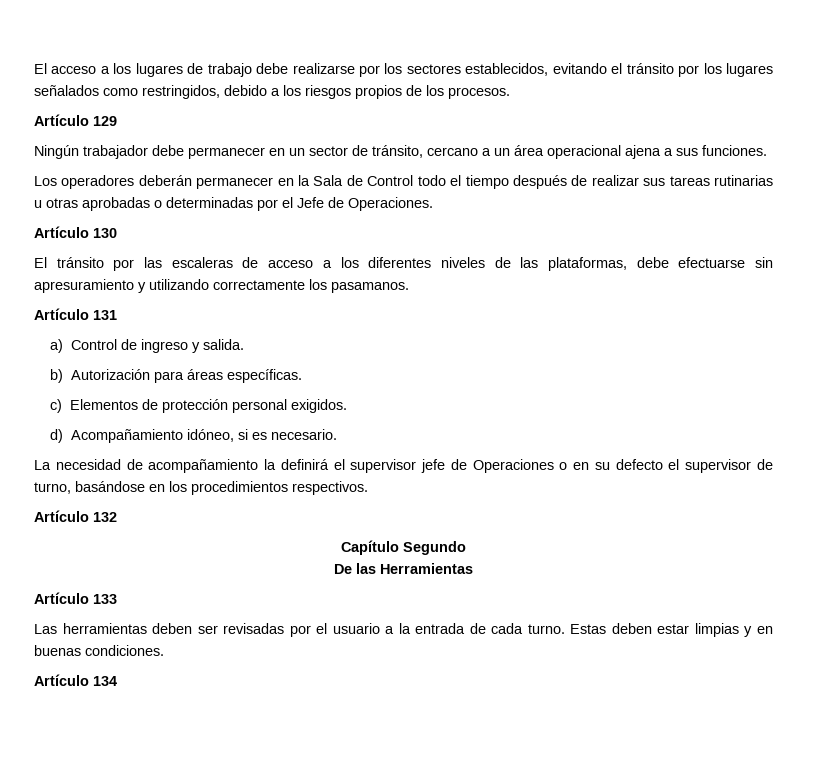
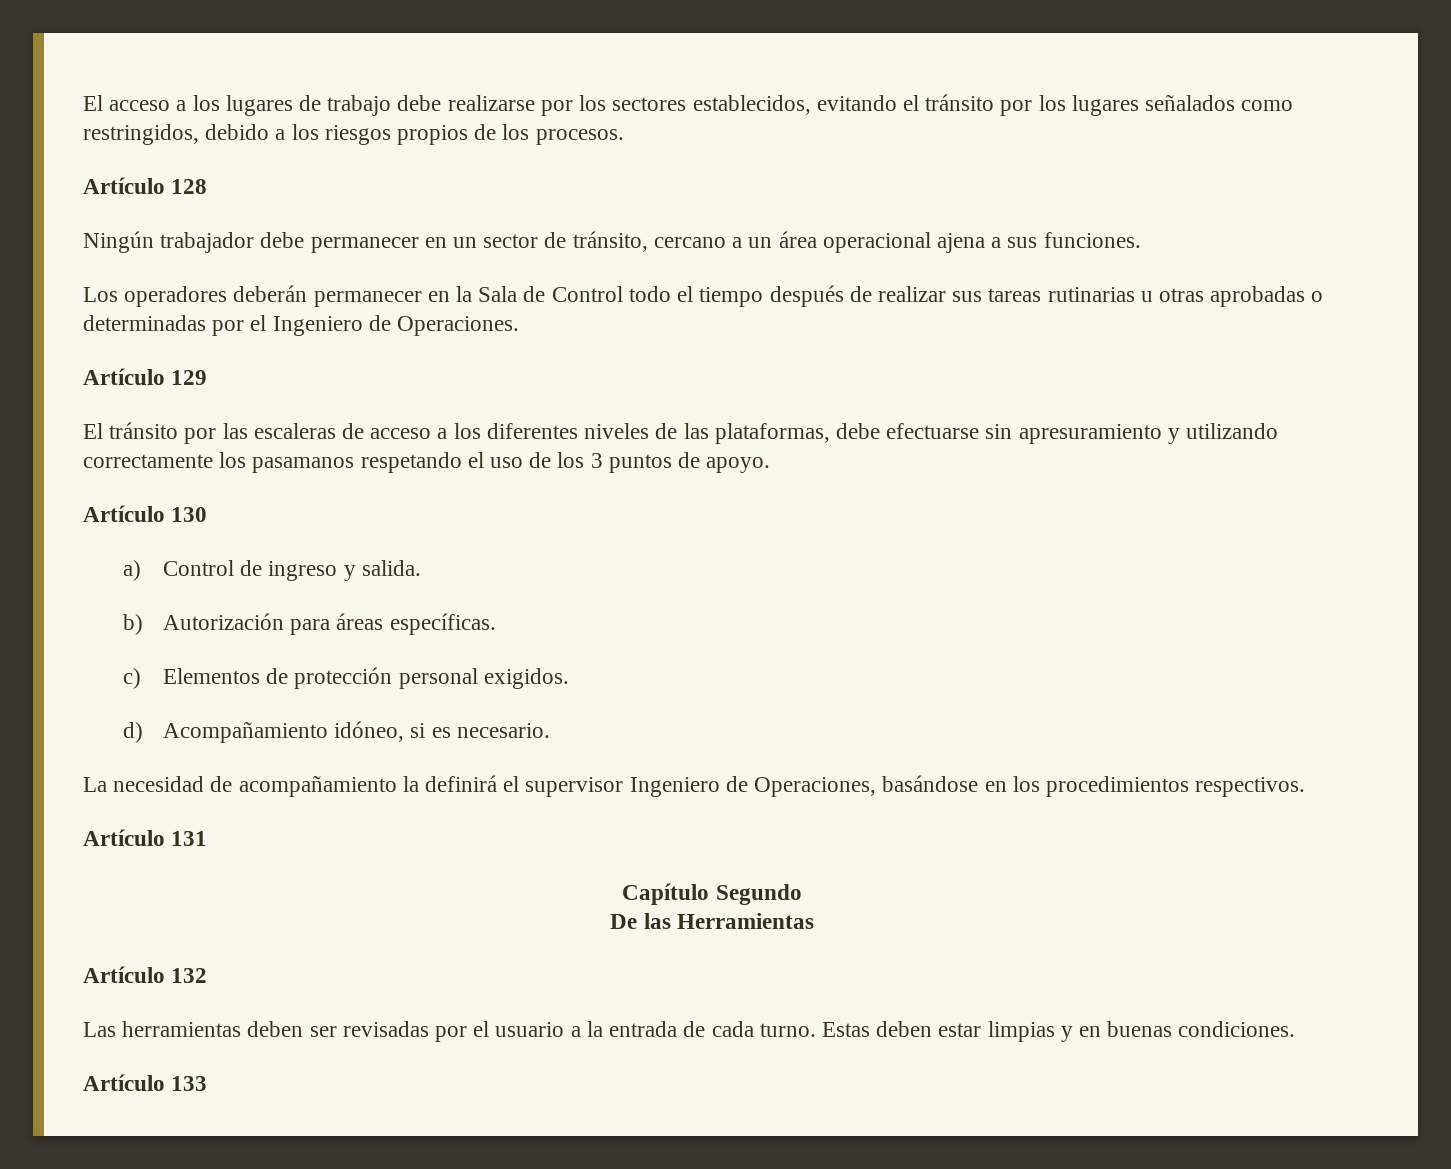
[93,116,117,126] 129 -> [171,179,208,194] 128
[297,197,324,208] Jefe -> [272,316,363,336] Ingeniero
[93,228,117,238] 130 -> [171,370,208,385] 129
[331,282,409,293] [34,308,117,320] pasamanos. // Artículo 131 -> [252,452,771,473] [83,505,208,522] pasamanos respetando el uso de los 3 puntos de apoyo. // Artículo 130
[421,459,773,473] [34,482,71,494] jefe de Operaciones o en su defecto el supervisor de turno, -> [629,776,877,797] Ingeniero de Operaciones,
[93,512,117,522] 132 -> [171,831,208,846] 131
[93,594,117,604] 133 -> [171,968,208,983] 132
[93,676,117,686] 134 -> [171,1076,208,1091] 133

